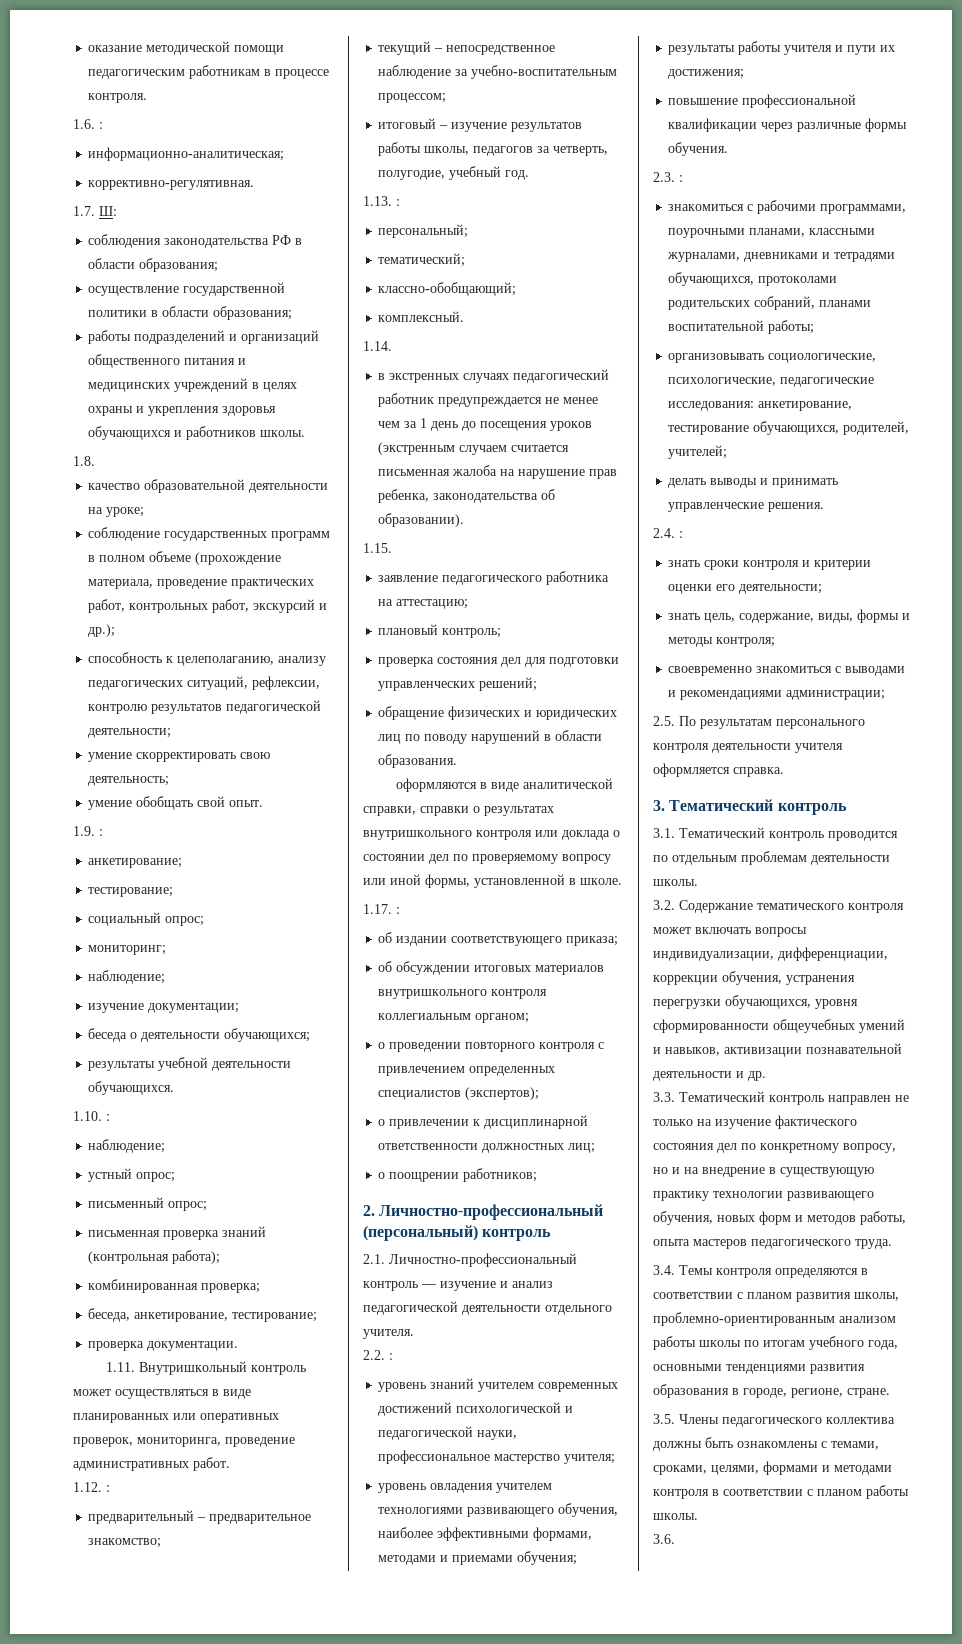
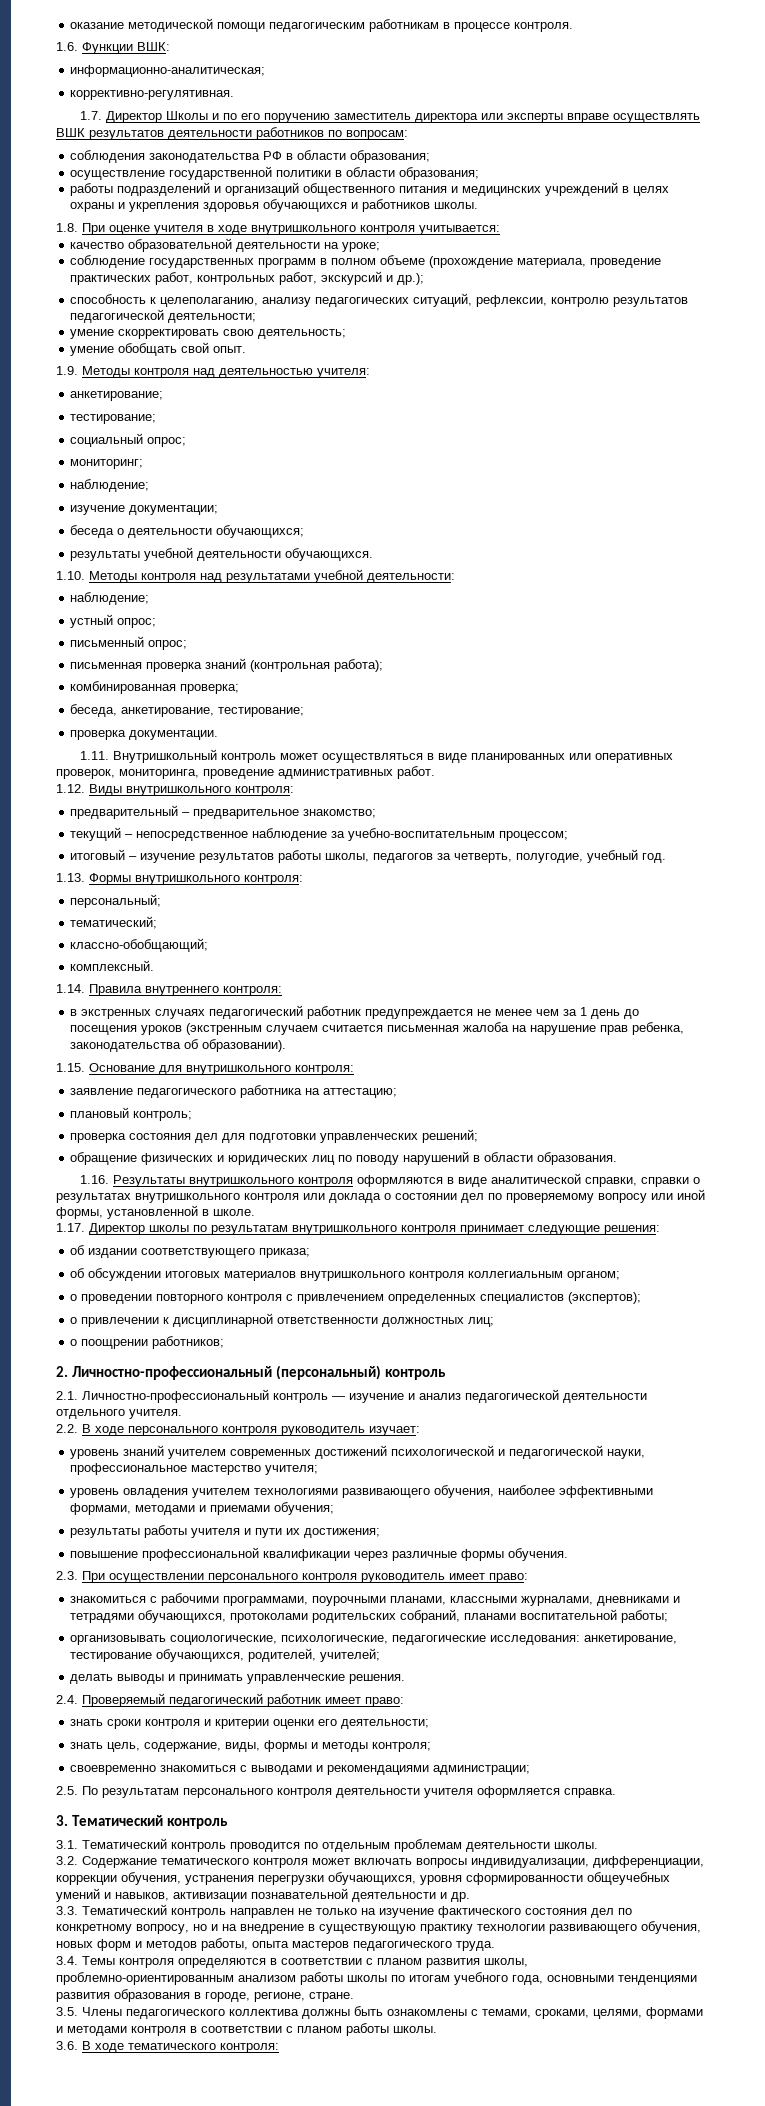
[99,122,103,129] : -> [82,42,170,54] Функции ВШК:
[99,206,117,216] Ш: -> [105,111,700,123] [56,127,408,140] Директор Школы и по его поручению заместитель директора или эксперты вправе осуществлять ВШК результатов деятельности работников по вопросам:
(95, 461) none -> [82,223,500,235] При оценке учителя в ходе внутришкольного контроля учитывается:
[99,829,103,836] : -> [82,366,370,378] Методы контроля над деятельностью учителя:
[106,1114,110,1121] : -> [89,569,455,583] Методы контроля над результатами учебной деятельности:
[106,1485,110,1492] : -> [89,784,294,796] Виды внутришкольного контроля:
[396,199,400,206] : -> [89,873,303,885] Формы внутришкольного контроля:
(392, 346) none -> [89,984,282,996] Правила внутреннего контроля:
(392, 548) none -> [89,1063,354,1075] Основание для внутришкольного контроля:
(458, 761) none -> [79,1175,353,1187] 1.16. Результаты внутришкольного контроля
[396,907,400,914] : -> [89,1223,660,1235] Директор школы по результатам внутришкольного контроля принимает следующие решения:
[389,1353,393,1360] : -> [82,1424,420,1436] В ходе персонального контроля руководитель изучает:
[679,175,683,182] : -> [82,1571,528,1583] При осуществлении персонального контроля руководитель имеет право:
[679,531,683,538] : -> [82,1693,404,1707] Проверяемый педагогический работник имеет право:
(675, 1539) none -> [82,2041,279,2053] В ходе тематического контроля:

